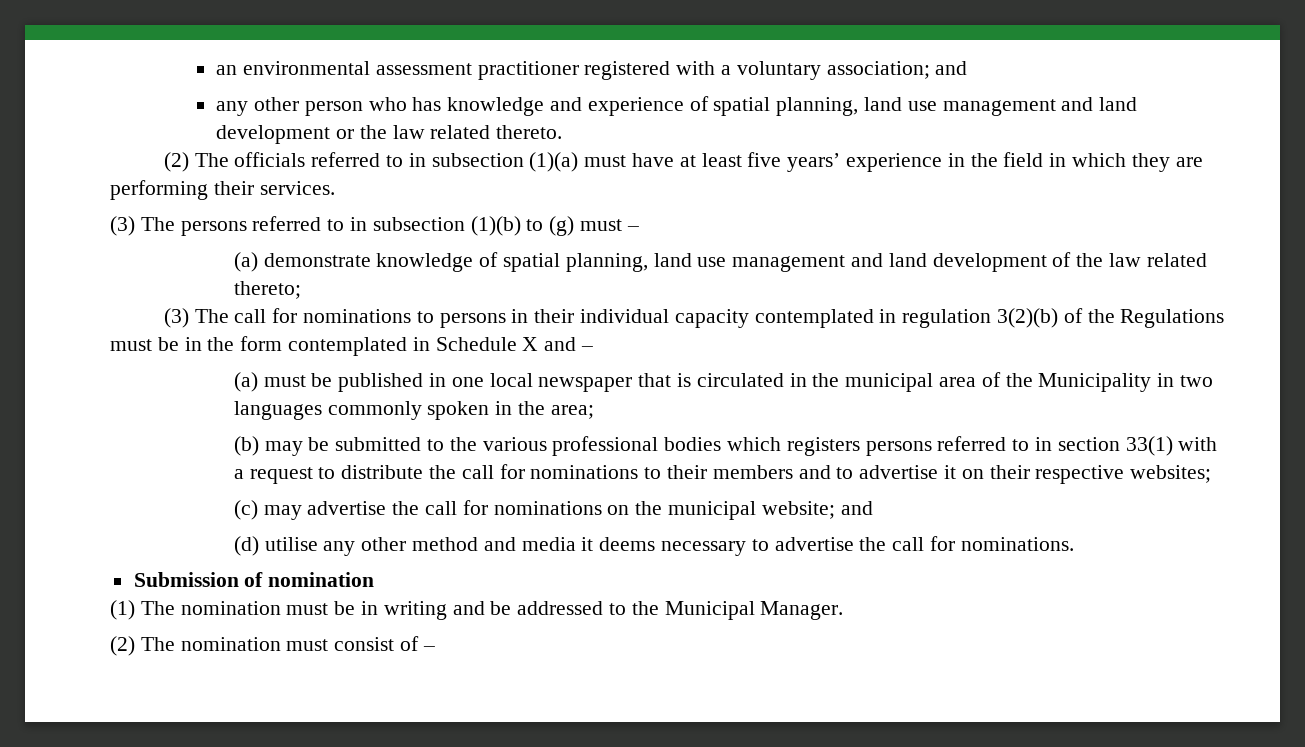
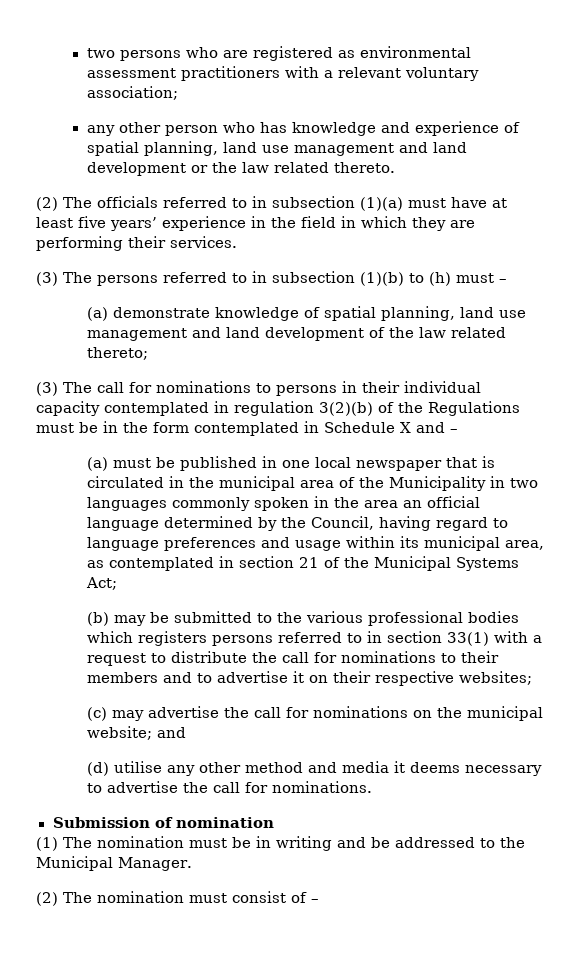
[216,61,731,80] an environmental assessment practitioner registered with a -> [86,46,471,61] [86,66,401,81] two persons who are registered as environmental assessment practitioners with a relevant
[935,61,968,75] and -> (178, 93) none
[549,216,575,236] (g) -> [429,272,451,286] (h)
[550,405,594,419] area; -> [364,496,481,508] [87,516,509,531] [87,536,545,551] [87,556,520,571] [86,577,118,590] area an official language determined by the Council, having regard to language preferences and usage within its municipal area, as contemplated in section 21 of the Municipal Systems Act;

